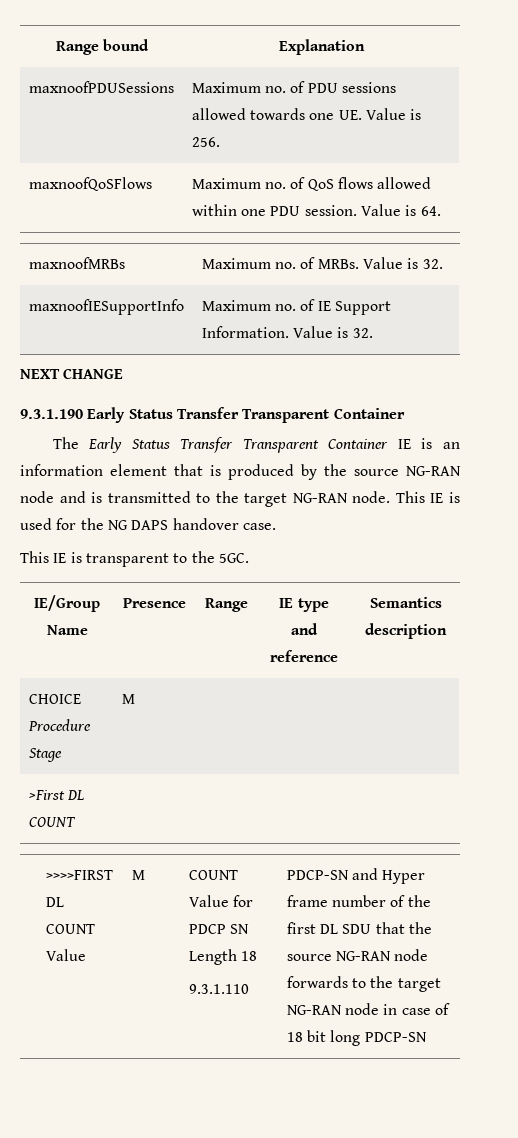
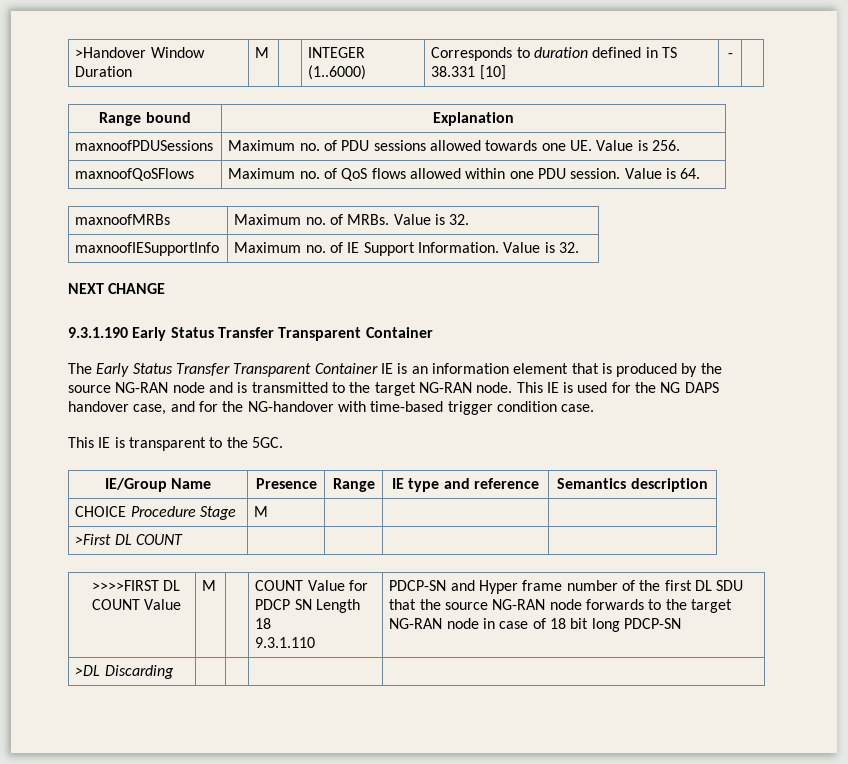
(55, 48) none -> [75,47,205,58] [75,66,133,77] [255,47,270,58] [308,47,366,58] [308,65,367,80] [431,47,678,61] [431,65,506,80] [727,53,733,58] >Handover Window Duration | M | | INTEGER (1..6000) | Corresponds to duration defined in TS 38.331 [10] | - | //
(239, 524) none -> [133,401,557,415] case, and for the NG-handover with time-based trigger condition
(427, 1037) none -> [75,665,174,679] // >DL Discarding | | | |

